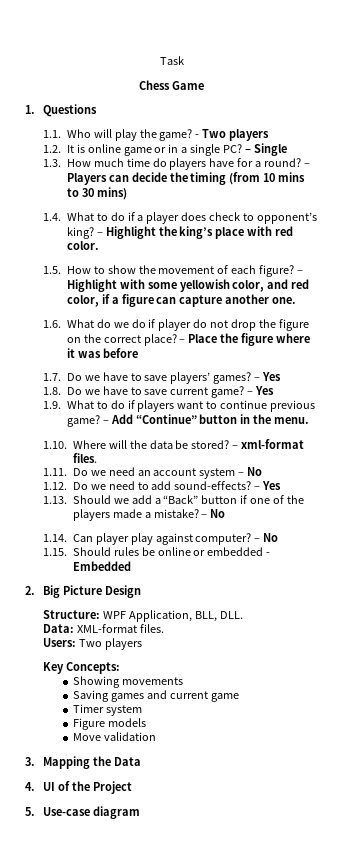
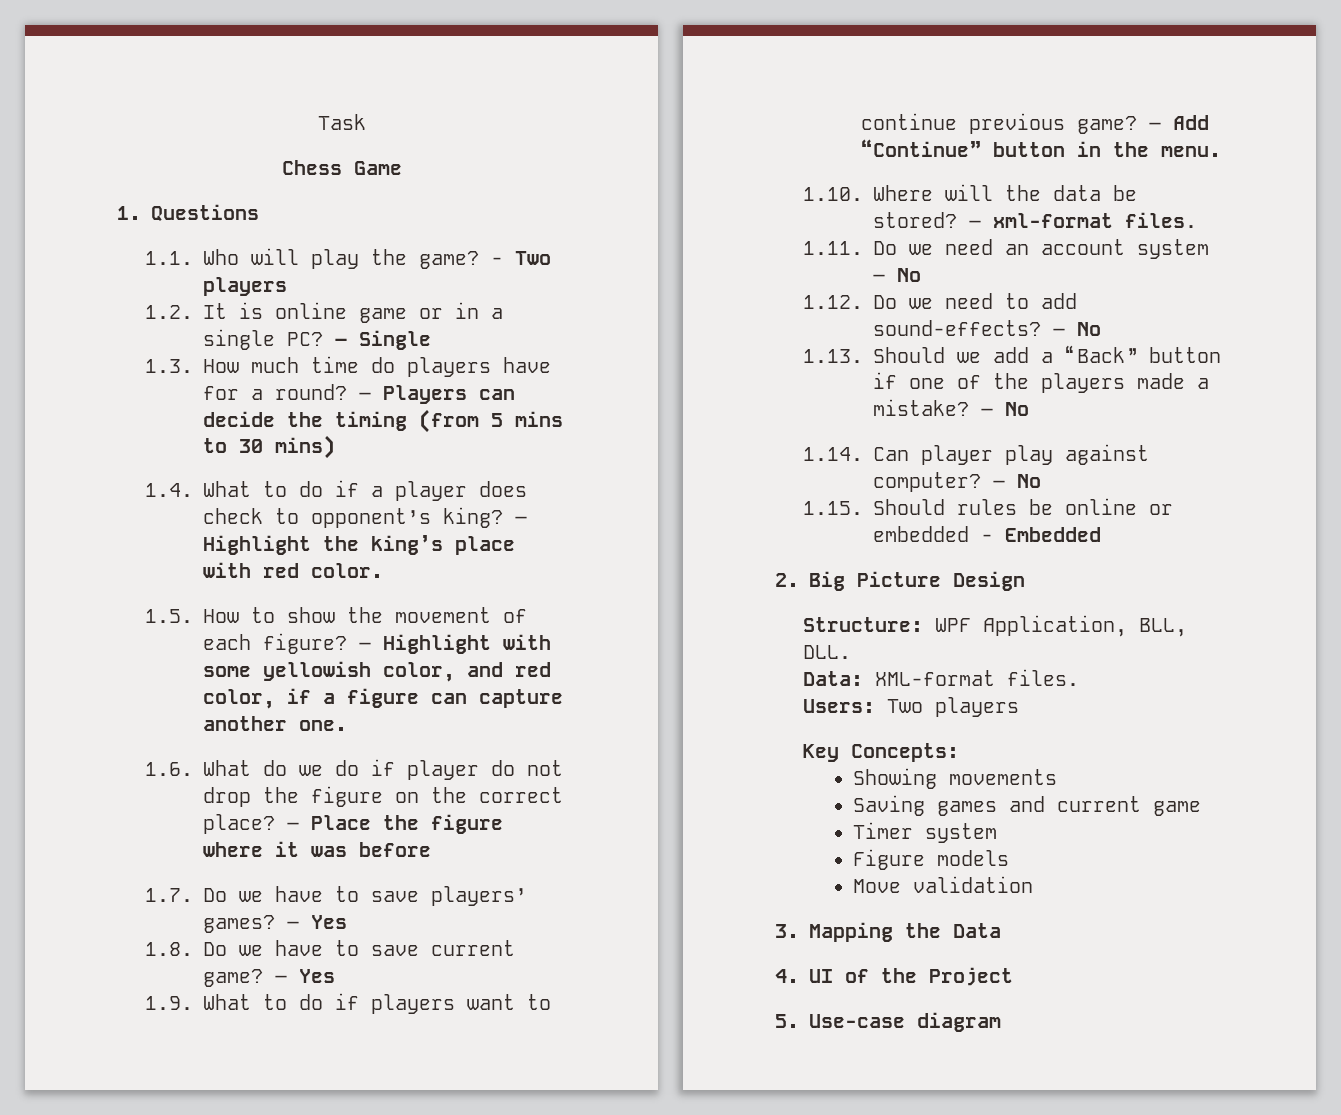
[263,173,276,182] 10 -> [490,413,503,427] 5
[262,481,282,490] Yes -> [1076,322,1101,336] No

